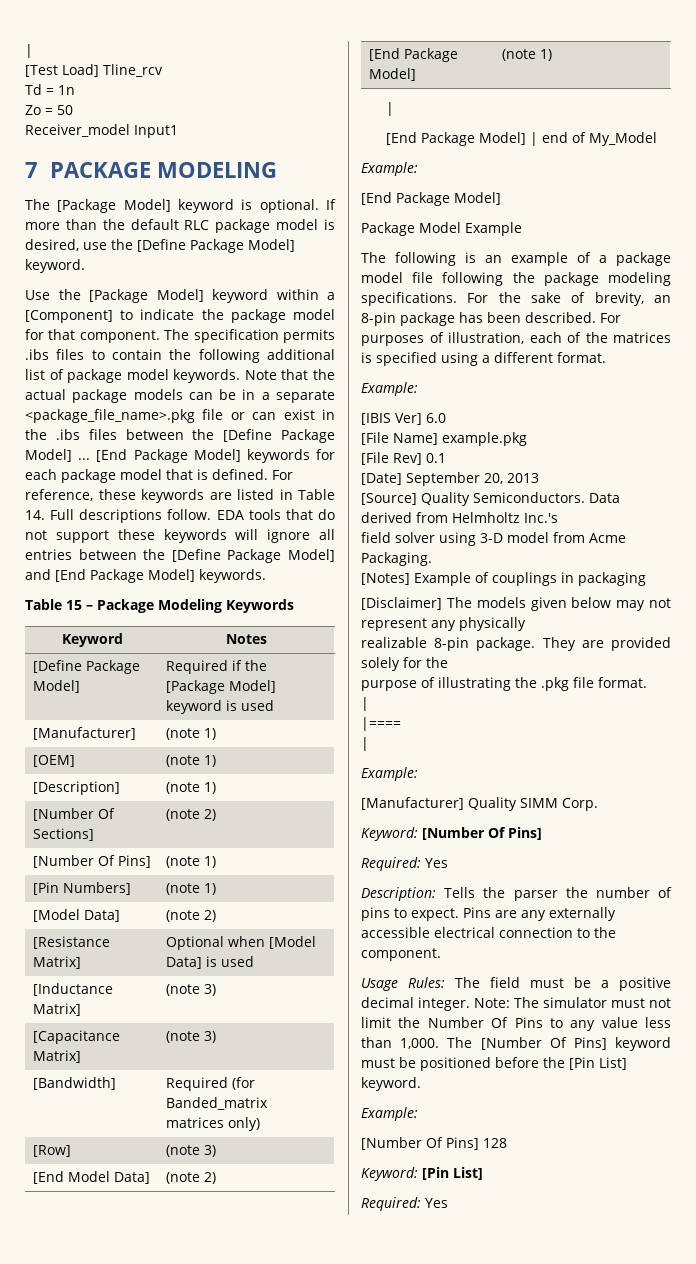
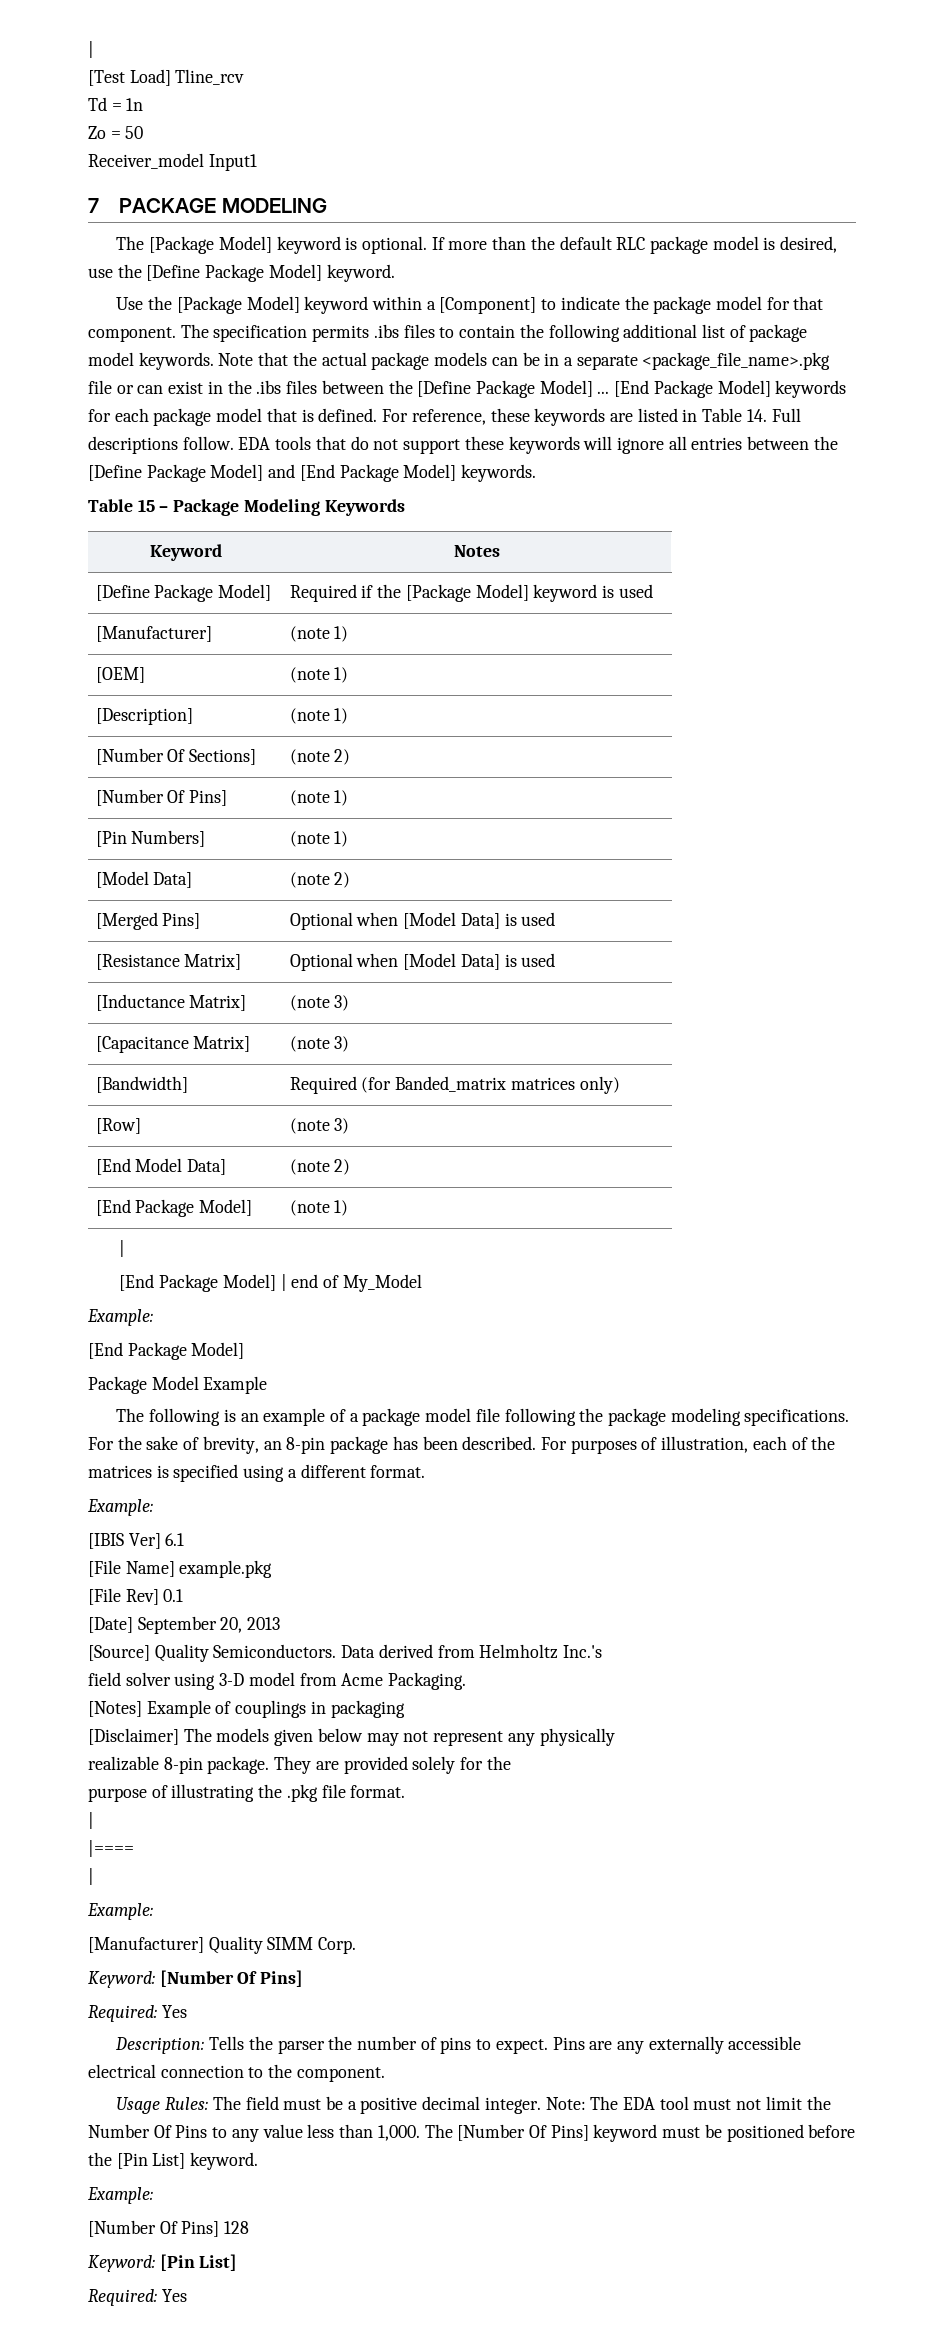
(216, 916) none -> [95,912,201,930] [289,912,556,930] // [Merged Pins] | Optional when [Model Data] is used
[426,413,446,423] 6.0 -> [165,1533,185,1546] 6.1
[543,997,607,1008] simulator -> [623,2096,689,2110] EDA tool

